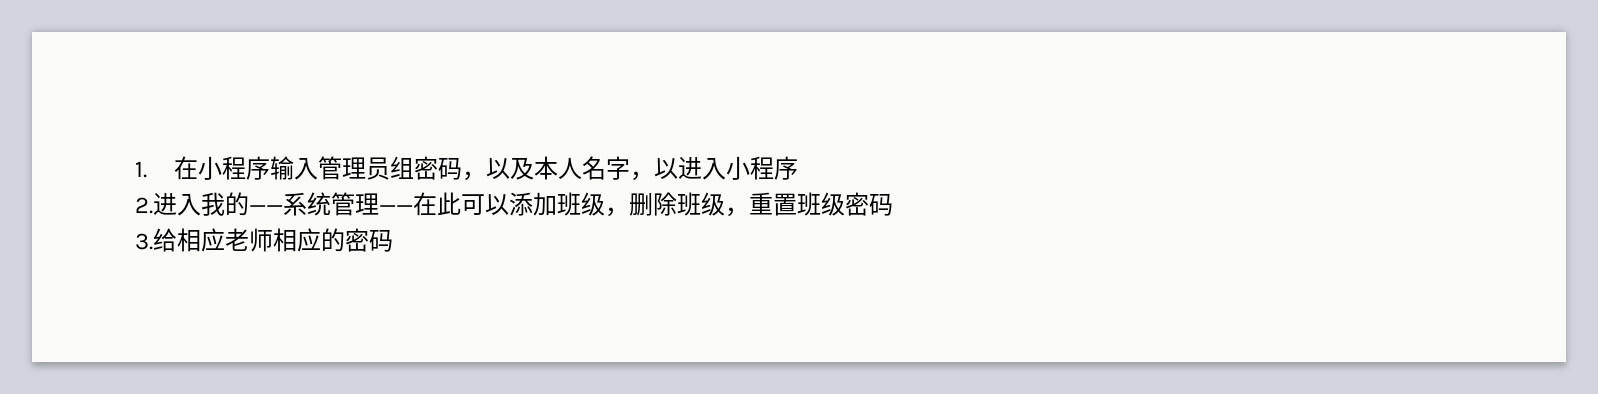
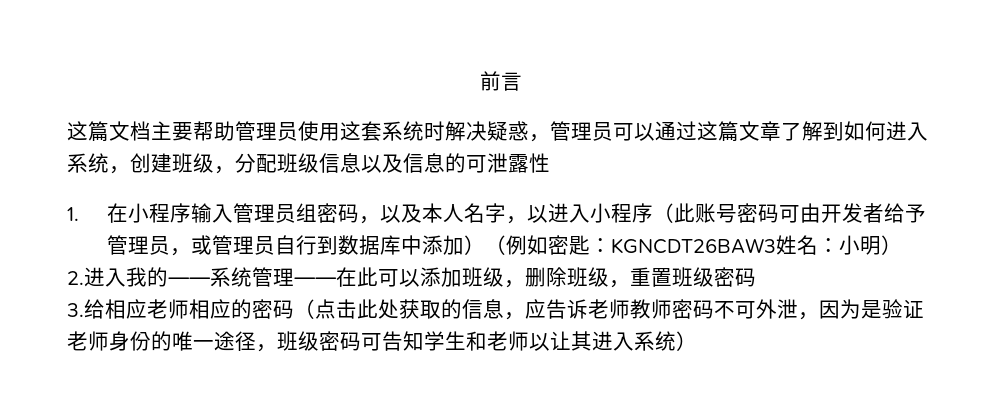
(135, 169) none -> [480,71,522,91] [67,121,928,142] [67,153,550,174] 前言 // 这篇文档主要帮助管理员使用这套系统时解决疑惑，管理员可以通过这篇文章了解到如何进入系统，创建班级，分配班级信息以及信息的可泄露性 //
(798, 168) none -> [653,203,927,223] [107,235,903,256] （此账号密码可由开发者给予管理员，或管理员自行到数据库中添加）（例如密匙：KGNCDT26BAW3姓名：小明）
(393, 240) none -> [294,299,924,320] [67,331,697,352] （点击此处获取的信息，应告诉老师教师密码不可外泄，因为是验证老师身份的唯一途径，班级密码可告知学生和老师以让其进入系统）

